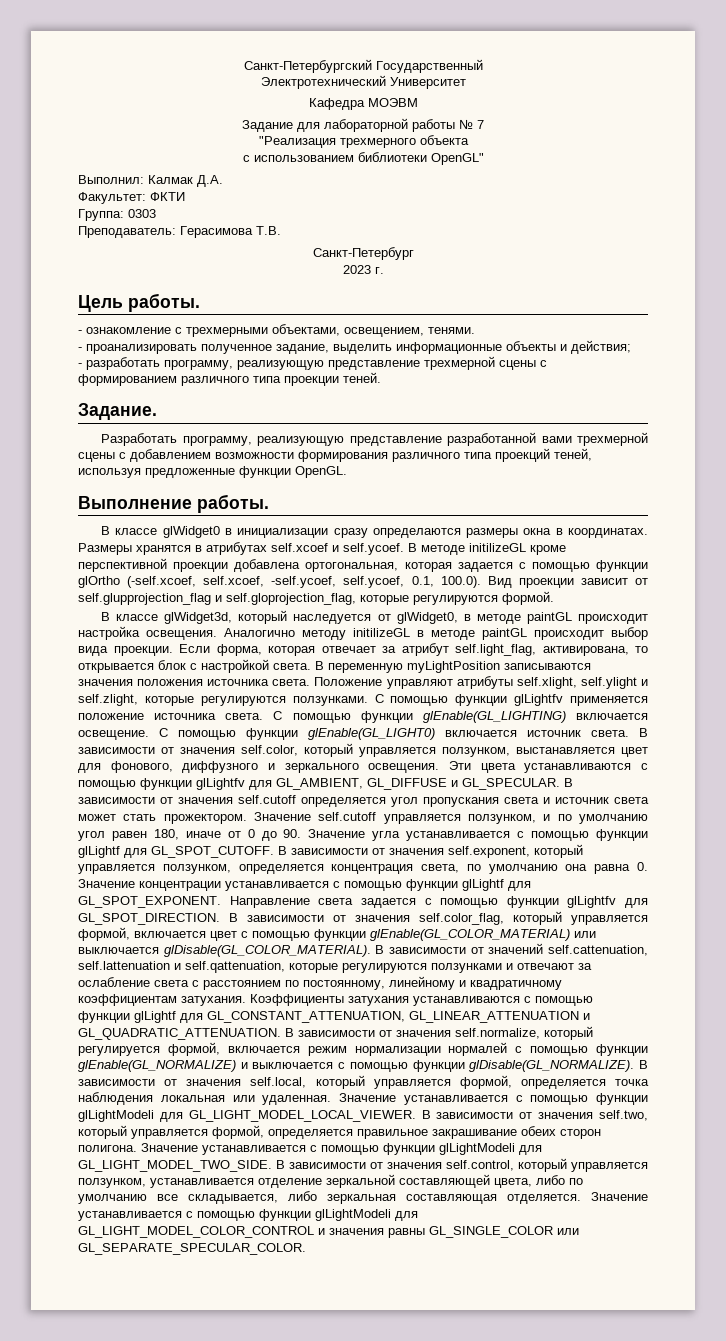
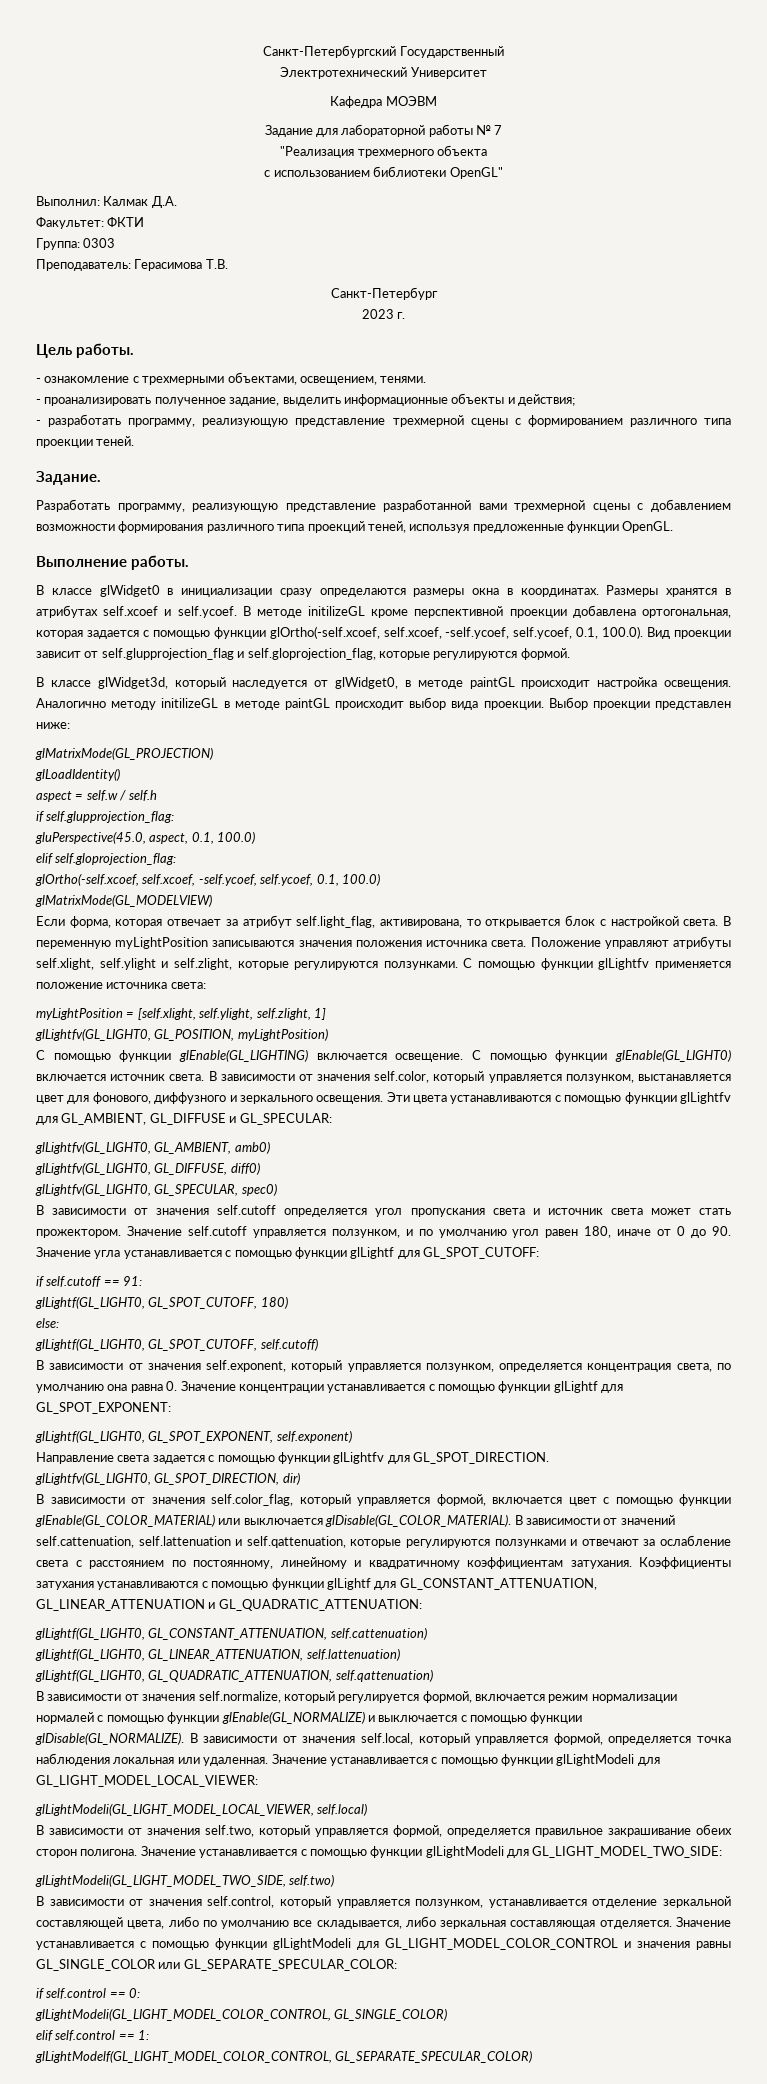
[78,576,197,588] glOrtho (-self.xcoef, -> [269,626,380,639] glOrtho(-self.xcoef,
(173, 651) none -> [548,697,731,710] [36,722,70,729] [35,747,213,760] [35,768,120,781] [36,790,157,802] [36,811,175,823] [35,831,256,844] [36,853,177,865] [35,873,380,886] [35,894,212,907] Выбор проекции представлен ниже: // glMatrixMode(GL_PROJECTION) // glLoadIdentity() // aspect = self.w / self.h // if self.glupprojection_flag: // gluPerspective(45.0, aspect, 0.1, 100.0) // elif self.gloprojection_flag: // glOrtho(-self.xcoef, self.xcoef, -self.ycoef, self.ycoef, 0.1, 100.0) // glMatrixMode(GL_MODELVIEW) //
[225,713,264,720] света. -> [170,982,206,989] [36,1008,326,1020] [35,1028,328,1041] света: // myLightPosition = [self.xlight, self.ylight, self.zlight, 1] // glLightfv(GL_LIGHT0, GL_POSITION, myLightPosition) //
[462,778,560,790] GL_SPECULAR. -> [239,1113,332,1125] [35,1141,270,1154] [35,1162,260,1175] [35,1183,277,1196] GL_SPECULAR: // glLightfv(GL_LIGHT0, GL_AMBIENT, amb0) // glLightfv(GL_LIGHT0, GL_DIFFUSE, diff0) // glLightfv(GL_LIGHT0, GL_SPECULAR, spec0) //
[151,846,274,858] GL_SPOT_CUTOFF. -> [423,1247,539,1259] [36,1276,143,1287] [35,1296,288,1309] [36,1318,59,1328] [35,1338,318,1351] GL_SPOT_CUTOFF: // if self.cutoff == 91: // glLightf(GL_LIGHT0, GL_SPOT_CUTOFF, 180) // else: // glLightf(GL_LIGHT0, GL_SPOT_CUTOFF, self.cutoff) //
[78,896,221,908] GL_SPOT_EXPONENT. -> [36,1402,171,1414] [35,1430,352,1443] GL_SPOT_EXPONENT: // glLightf(GL_LIGHT0, GL_SPOT_EXPONENT, self.exponent) //
(220, 919) none -> [35,1472,300,1485] // glLightfv(GL_LIGHT0, GL_SPOT_DIRECTION, dir) //
[78,1028,281,1040] GL_QUADRATIC_ATTENUATION. -> [218,1599,422,1611] [35,1627,427,1640] [35,1648,400,1661] [35,1669,433,1682] GL_QUADRATIC_ATTENUATION: // glLightf(GL_LIGHT0, GL_CONSTANT_ATTENUATION, self.cattenuation) // glLightf(GL_LIGHT0, GL_LINEAR_ATTENUATION, self.lattenuation) // glLightf(GL_LIGHT0, GL_QUADRATIC_ATTENUATION, self.qattenuation) //
[188,1110,416,1122] GL_LIGHT_MODEL_LOCAL_VIEWER. -> [36,1775,258,1787] [35,1803,368,1816] GL_LIGHT_MODEL_LOCAL_VIEWER: // glLightModeli(GL_LIGHT_MODEL_LOCAL_VIEWER, self.local) //
[78,1160,272,1172] GL_LIGHT_MODEL_TWO_SIDE. -> [532,1846,723,1858] [35,1874,335,1887] GL_LIGHT_MODEL_TWO_SIDE: // glLightModeli(GL_LIGHT_MODEL_TWO_SIDE, self.two) //
[78,1243,306,1255] GL_SEPARATE_SPECULAR_COLOR. -> [183,1959,397,1971] [36,1988,141,1999] [35,2008,448,2021] [36,2030,150,2041] [35,2050,533,2063] GL_SEPARATE_SPECULAR_COLOR: // if self.control == 0: // glLightModeli(GL_LIGHT_MODEL_COLOR_CONTROL, GL_SINGLE_COLOR) // elif self.control == 1: // glLightModelf(GL_LIGHT_MODEL_COLOR_CONTROL, GL_SEPARATE_SPECULAR_COLOR)

